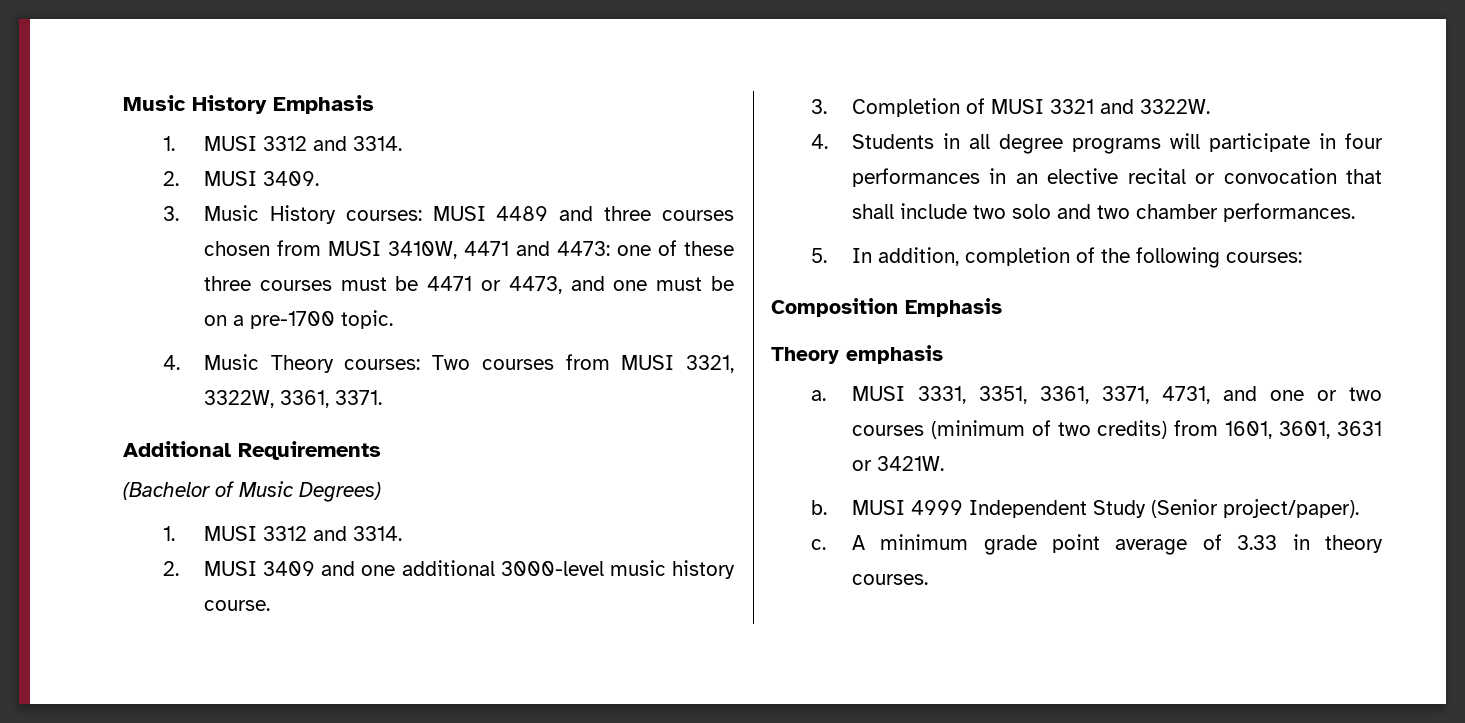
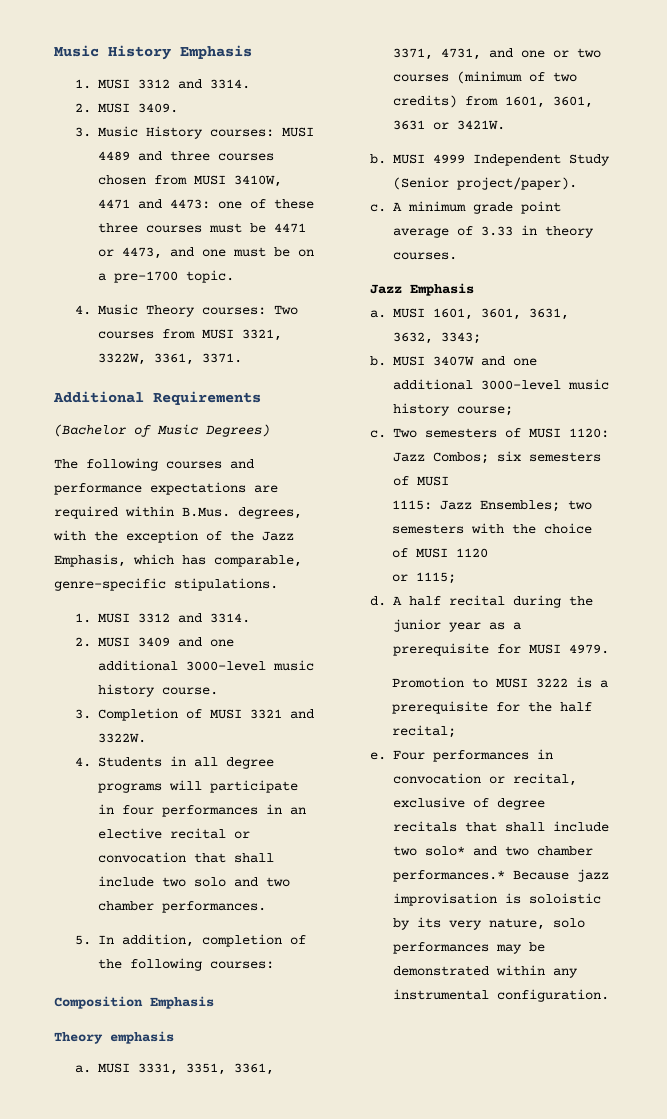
(381, 492) none -> [54,458,254,471] [54,482,278,495] [54,506,302,519] [53,530,294,543] [54,554,302,567] [54,578,278,591] // The following courses and performance expectations are required within B.Mus. degrees, with the exception of the Jazz Emphasis, which has comparable, genre-specific stipulations.
(928, 579) none -> [370,283,475,296] [370,308,570,320] [393,332,482,344] [370,356,538,366] [393,379,610,390] [393,403,514,416] [370,428,610,438] [393,451,602,464] [393,476,450,486] [391,500,592,512] [391,523,592,534] [391,548,488,558] [391,572,456,584] [370,595,594,608] [393,619,522,632] [393,643,610,656] [391,677,608,688] [391,701,592,714] [391,725,456,738] [370,749,554,762] [393,773,578,786] [393,797,546,810] [393,821,610,832] [393,846,594,856] [393,869,610,882] [393,893,602,906] [393,917,586,930] [393,942,546,954] [393,965,579,978] [393,989,610,1002] // Jazz Emphasis // a. MUSI 1601, 3601, 3631, 3632, 3343; // b. MUSI 3407W and one additional 3000-level music history course; // c. Two semesters of MUSI 1120: Jazz Combos; six semesters of MUSI // 1115: Jazz Ensembles; two semesters with the choice of MUSI 1120 // or 1115; // d. A half recital during the junior year as a prerequisite for MUSI 4979. // Promotion to MUSI 3222 is a prerequisite for the half recital; // e. Four performances in convocation or recital, exclusive of degree recitals that shall include two solo* and two chamber performances.* Because jazz improvisation is soloistic by its very nature, solo performances may be demonstrated within any instrumental configuration.

